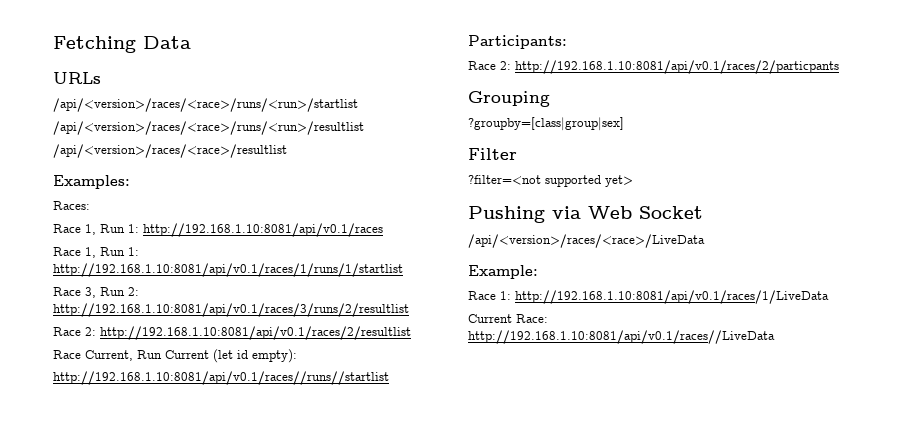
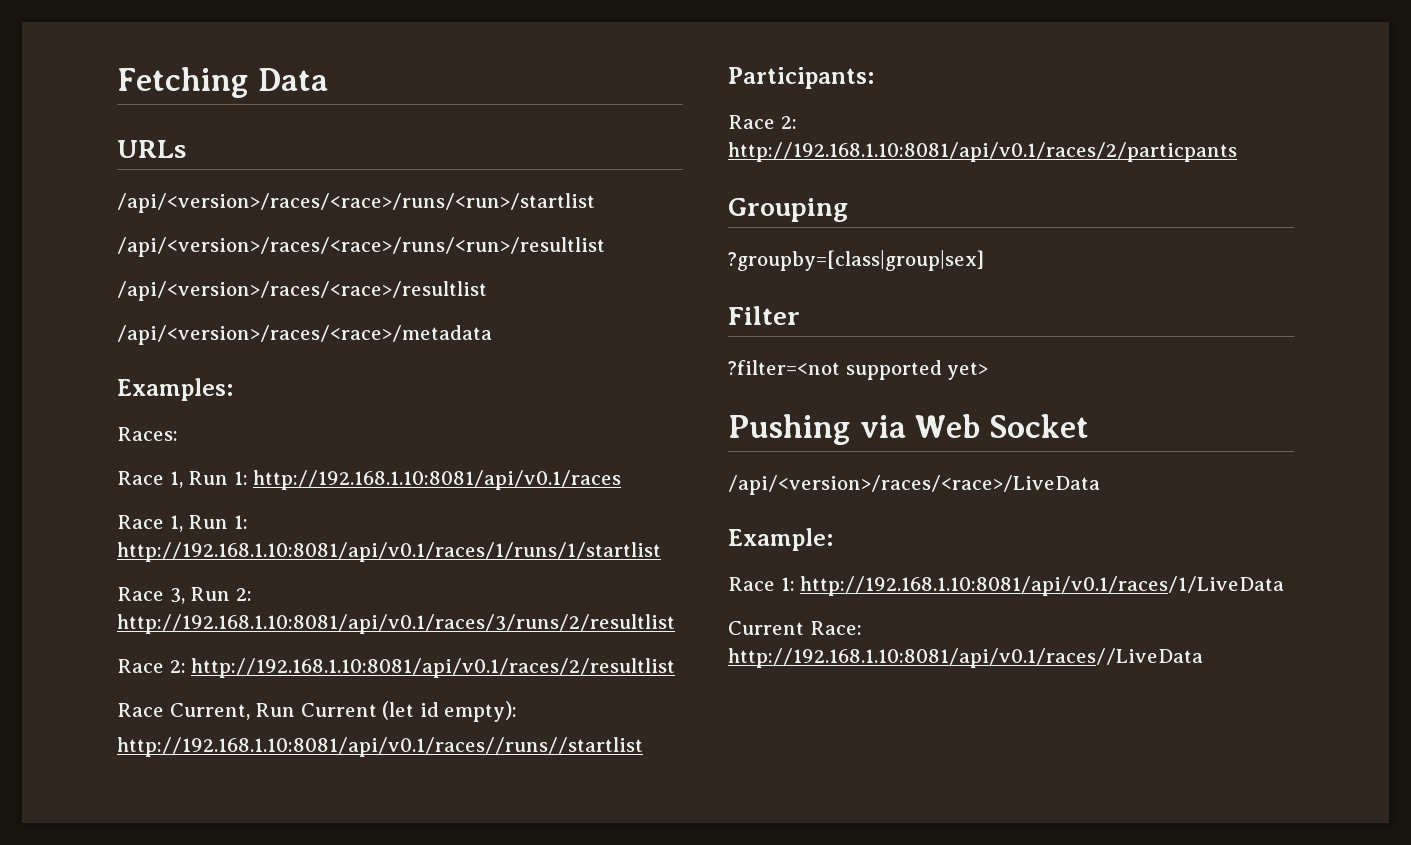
(287, 151) none -> [117,325,492,345] // /api/<version>/races/<race>/metadata

